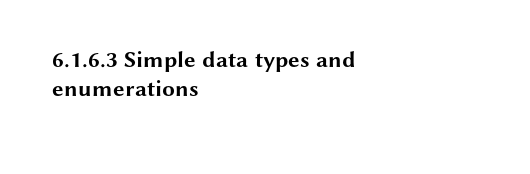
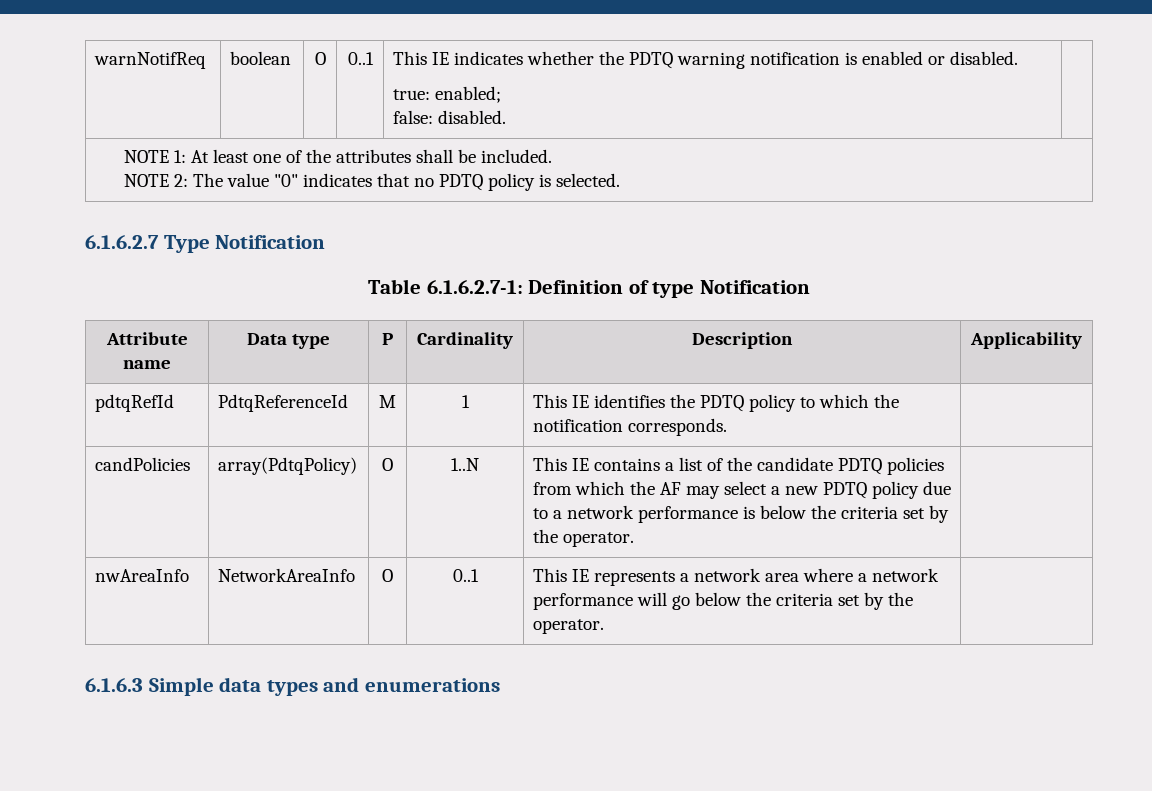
(52, 60) none -> [93,52,206,69] [229,51,291,65] [314,52,326,65] [347,52,374,65] [392,51,1018,69] [392,86,501,103] [392,110,506,124] [123,149,552,163] [123,173,620,191] [85,235,326,253] [368,279,810,298] [105,332,188,345] [123,360,171,369] [247,333,330,349] [382,333,393,345] [417,332,513,349] [692,332,793,349] [970,332,1082,349] [94,394,174,412] [217,394,348,412] [379,395,396,408] [461,395,470,408] [532,394,899,412] [532,418,727,436] [94,457,190,471] [217,457,357,475] [382,458,393,471] [451,458,479,471] [532,457,944,475] [532,481,951,499] [532,505,949,523] [532,529,634,547] [94,569,189,582] [217,568,355,582] [382,569,393,582] [452,569,479,582] [532,568,939,586] [532,592,913,610] [532,619,604,634] warnNotifReq | boolean | O | 0..1 | This IE indicates whether the PDTQ warning notification is enabled or disabled. // true: enabled; // false: disabled. | // NOTE 1: At least one of the attributes shall be included. // NOTE 2: The value "0" indicates that no PDTQ policy is selected. // 6.1.6.2.7 Type Notification // Table 6.1.6.2.7-1: Definition of type Notification // Attribute name | Data type | P | Cardinality | Description | Applicability // pdtqRefId | PdtqReferenceId | M | 1 | This IE identifies the PDTQ policy to which the notification corresponds. | // candPolicies | array(PdtqPolicy) | O | 1..N | This IE contains a list of the candidate PDTQ policies from which the AF may select a new PDTQ policy due to a network performance is below the criteria set by the operator. | // nwAreaInfo | NetworkAreaInfo | O | 0..1 | This IE represents a network area where a network performance will go below the criteria set by the operator. | //

